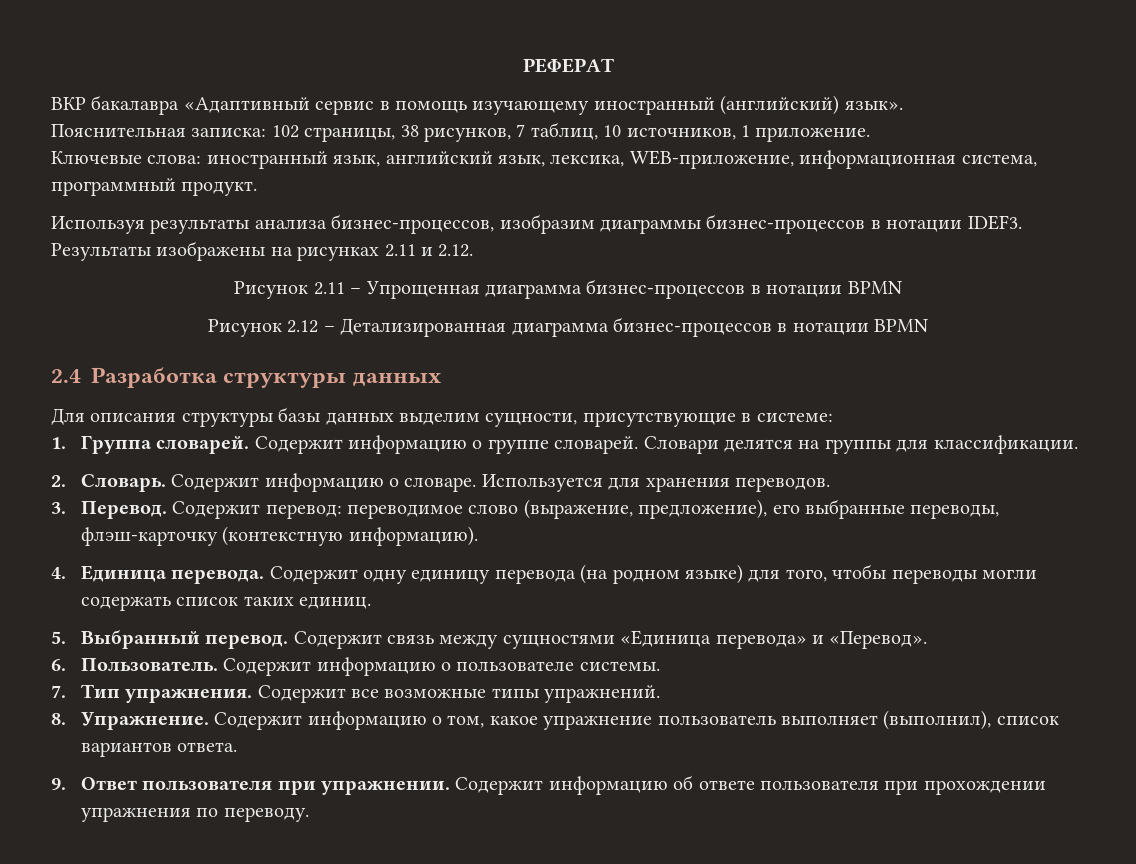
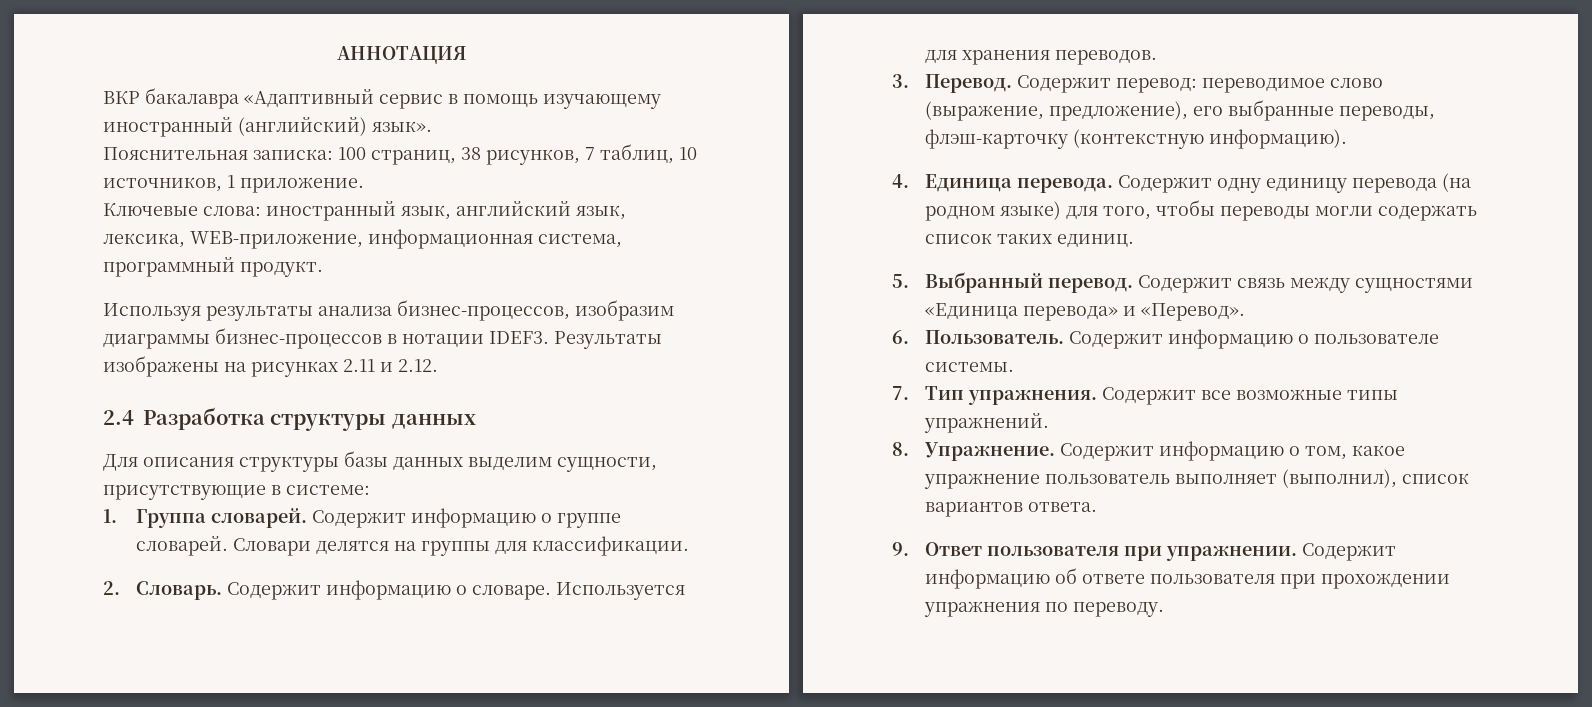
[522,58,614,73] РЕФЕРАТ -> [337,46,466,64] АННОТАЦИЯ
[271,125,396,142] 102 страницы, -> [338,147,456,165] 100 страниц,
[234,279,902,299] [207,317,929,337] // Рисунок 2.11 – Упрощенная диаграмма бизнес-процессов в нотации BPMN // Рисунок 2.12 – Детализированная диаграмма бизнес-процессов в нотации BPMN -> (438, 365) none

